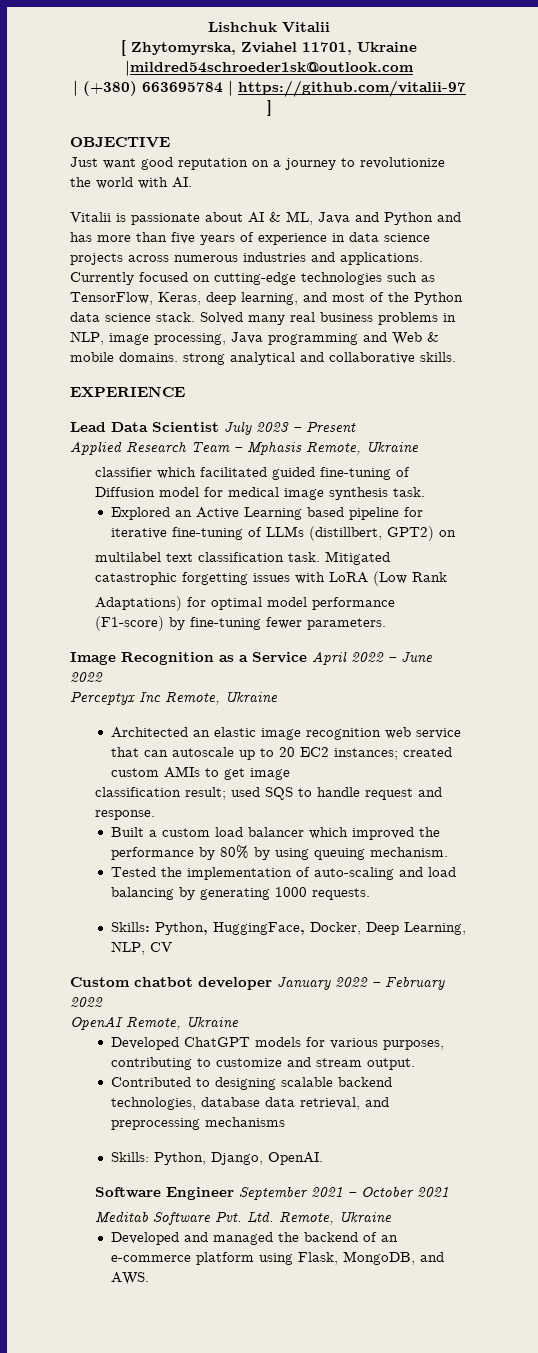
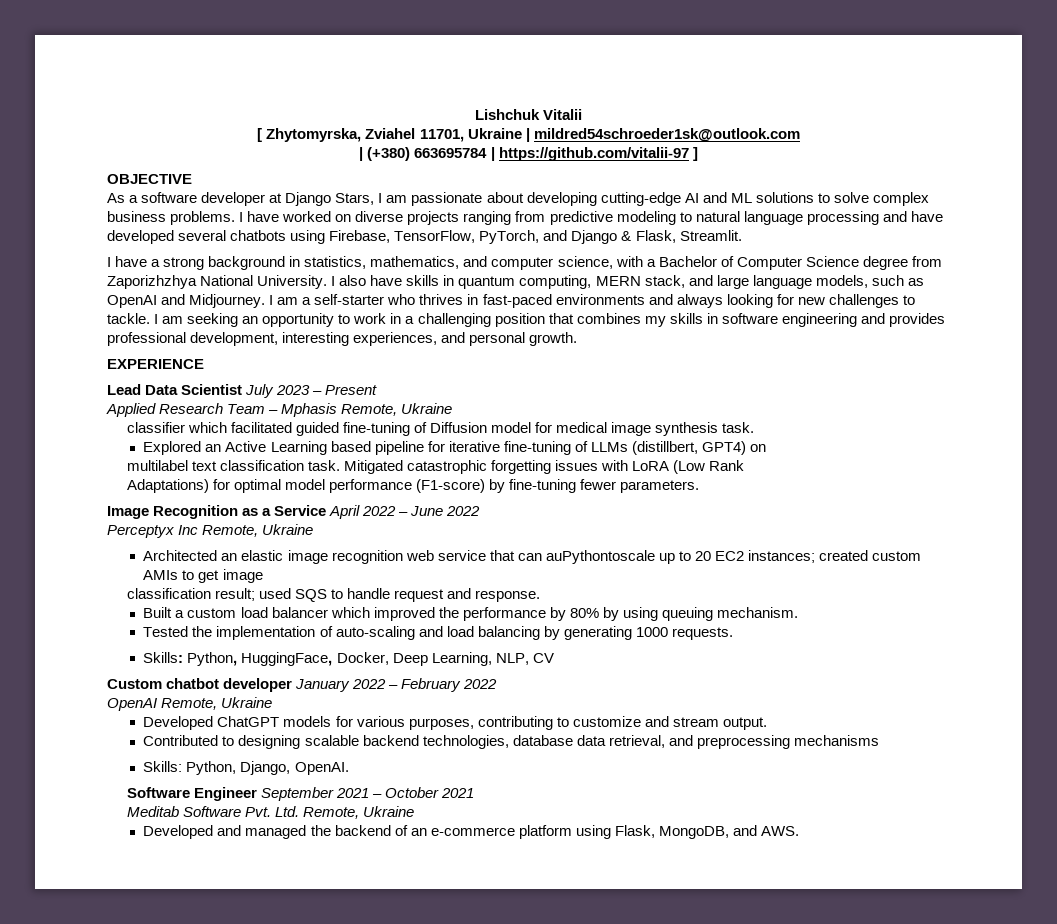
[125,60,414,76] |mildred54schroeder1sk@outlook.com -> [525,128,800,142] | mildred54schroeder1sk@outlook.com
[70,157,445,170] [70,177,192,189] [70,211,461,225] [70,232,430,245] [70,252,423,265] [70,272,435,285] [70,292,463,305] [70,312,456,325] [70,331,439,345] [70,352,456,365] Just want good reputation on a journey to revolutionize the world with AI. // Vitalii is passionate about AI & ML, Java and Python and has more than five years of experience in data science projects across numerous industries and applications. Currently focused on cutting-edge technologies such as TensorFlow, Keras, deep learning, and most of the Python data science stack. Solved many real business problems in NLP, image processing, Java programming and Web & mobile domains. strong analytical and collaborative skills. -> [107,192,929,206] [107,211,943,225] [107,230,742,244] [107,256,942,270] [107,275,924,289] [107,294,915,308] [107,313,945,327] [107,332,578,346] As a software developer at Django Stars, I am passionate about developing cutting-edge AI and ML solutions to solve complex business problems. I have worked on diverse projects ranging from predictive modeling to natural language processing and have developed several chatbots using Firebase, TensorFlow, PyTorch, and Django & Flask, Streamlit. // I have a strong background in statistics, mathematics, and computer science, with a Bachelor of Computer Science degree from Zaporizhzhya National University. I also have skills in quantum computing, MERN stack, and large language models, such as OpenAI and Midjourney. I am a self-starter who thrives in fast-paced environments and always looking for new challenges to tackle. I am seeking an opportunity to work in a challenging position that combines my skills in software engineering and provides professional development, interesting experiences, and personal growth.
[387,526,435,541] GPT2) -> [701,441,746,455] GPT4)
[172,747,235,757] autoscale -> [545,550,655,564] auPythontoscale

